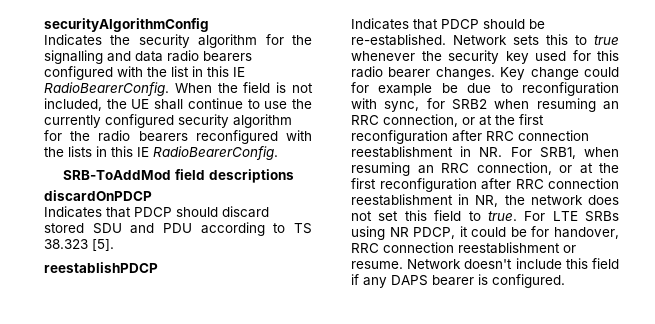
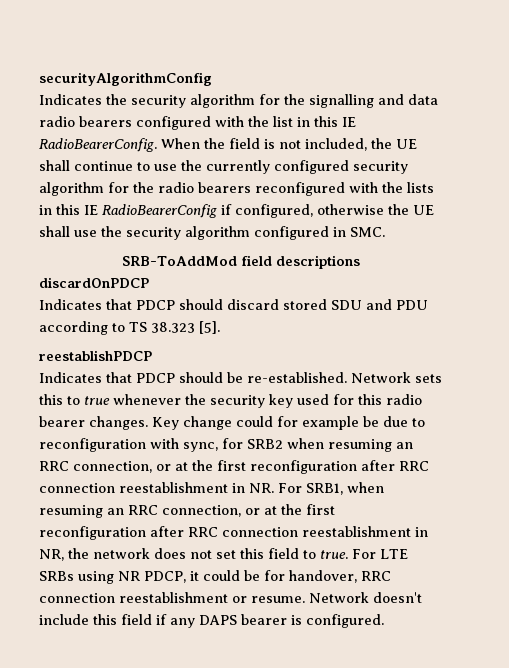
[153,146,278,160] RadioBearerConfig. -> [102,204,434,218] [39,226,385,240] RadioBearerConfig if configured, otherwise the UE shall use the security algorithm configured in SMC.

